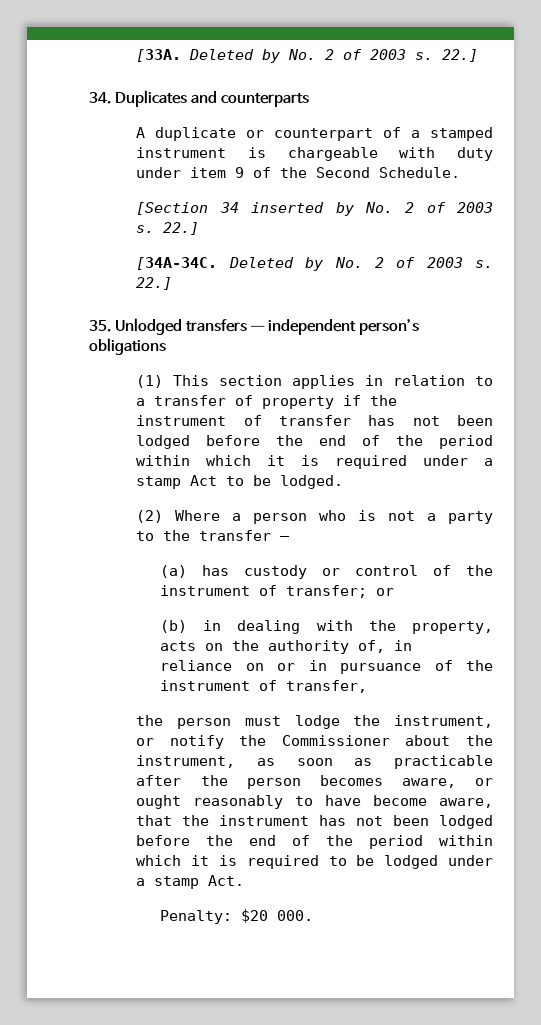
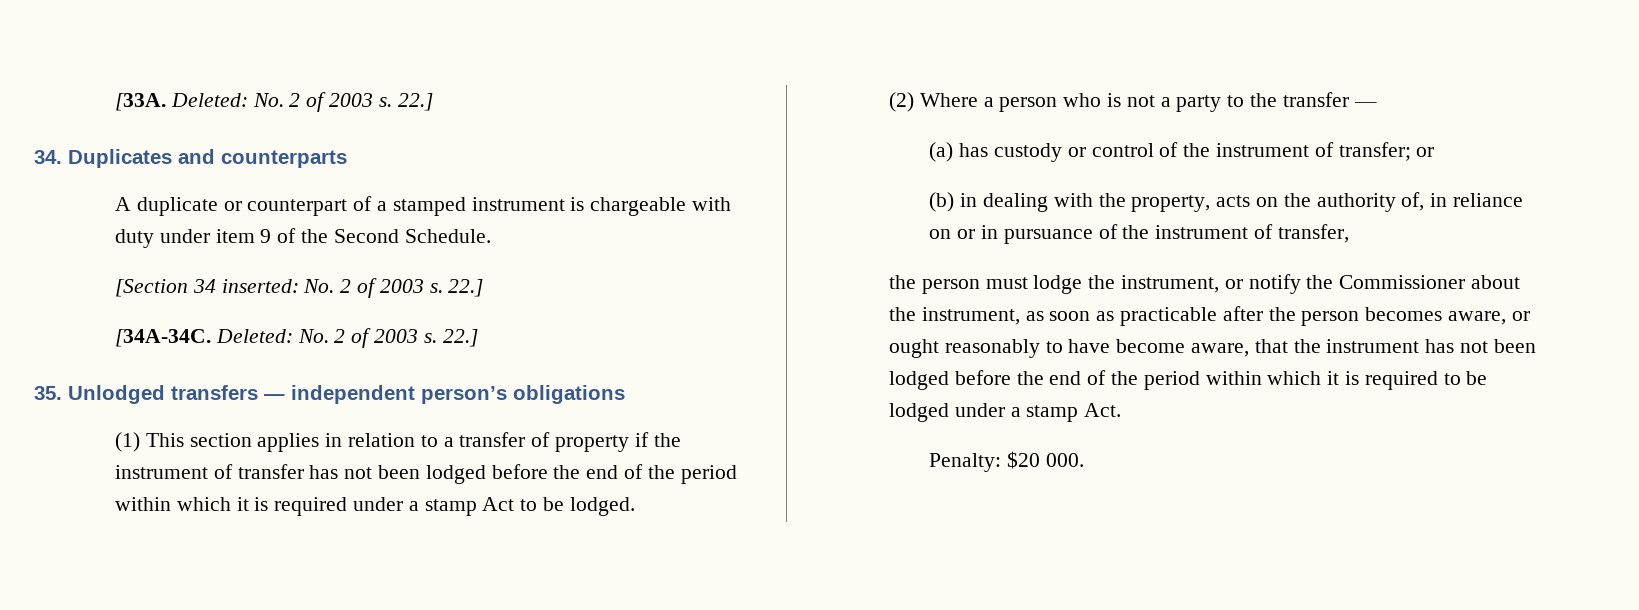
[189,49,281,63] Deleted by -> [170,93,248,107] Deleted:
[251,202,354,216] inserted by -> [221,279,299,293] inserted:
[228,257,324,271] Deleted by -> [215,329,293,343] Deleted:

